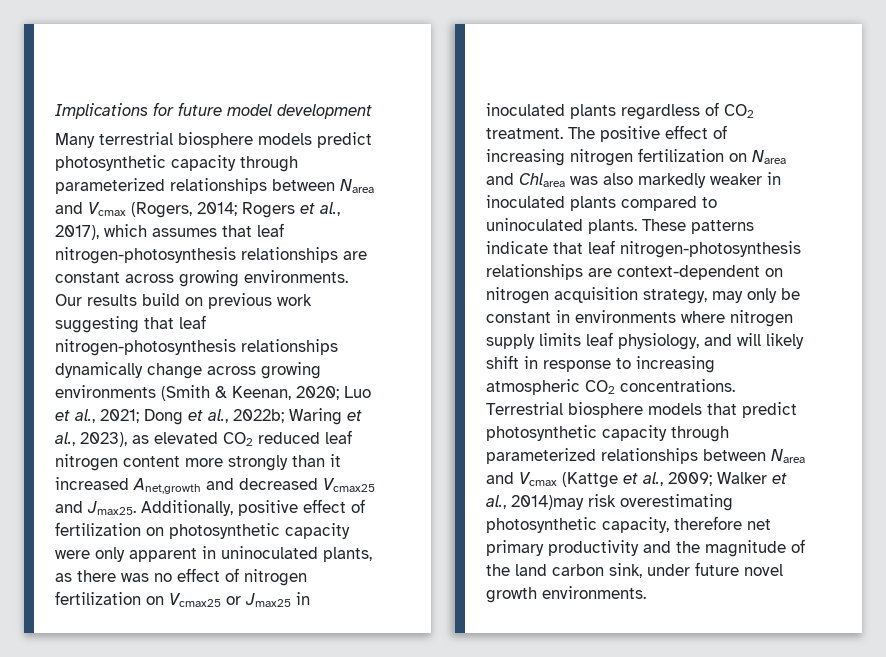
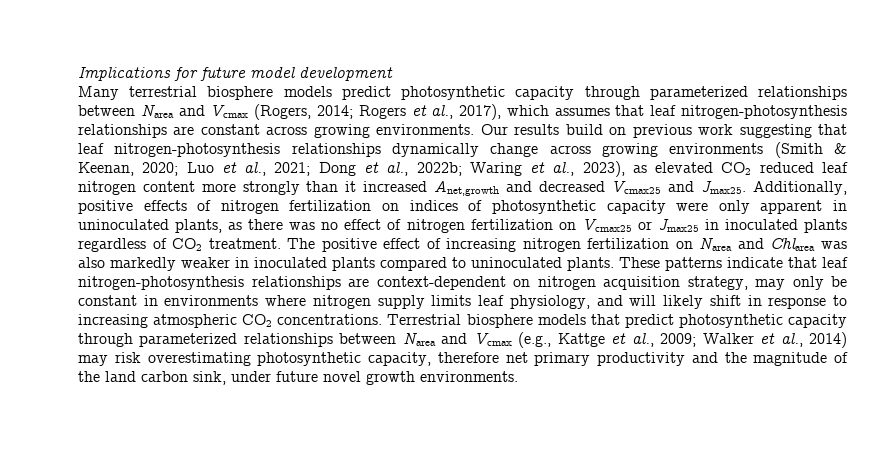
[303,499,365,513] [55,522,164,536] effect of fertilization on -> [143,200,483,214] effects of nitrogen fertilization on indices of
[562,472,618,488] (Kattge -> [518,332,605,348] (e.g., Kattge
[511,495,584,510] 2014)may -> [809,332,847,348] [78,355,108,366] 2014) may

